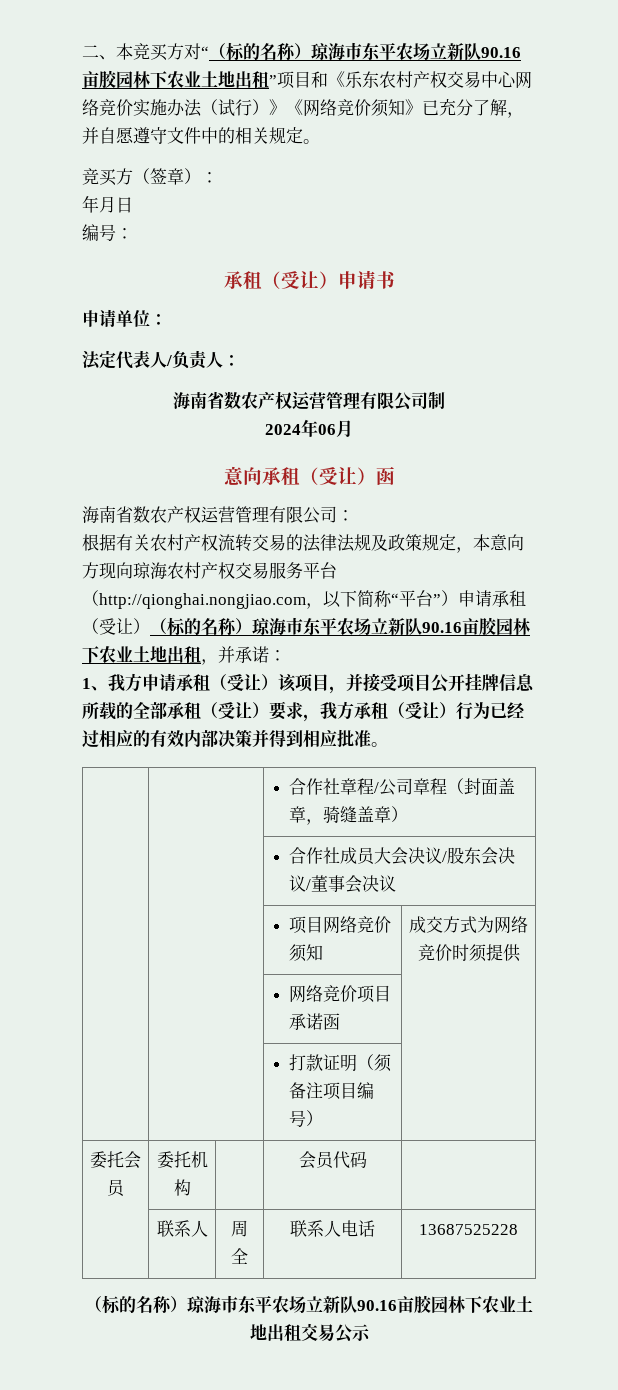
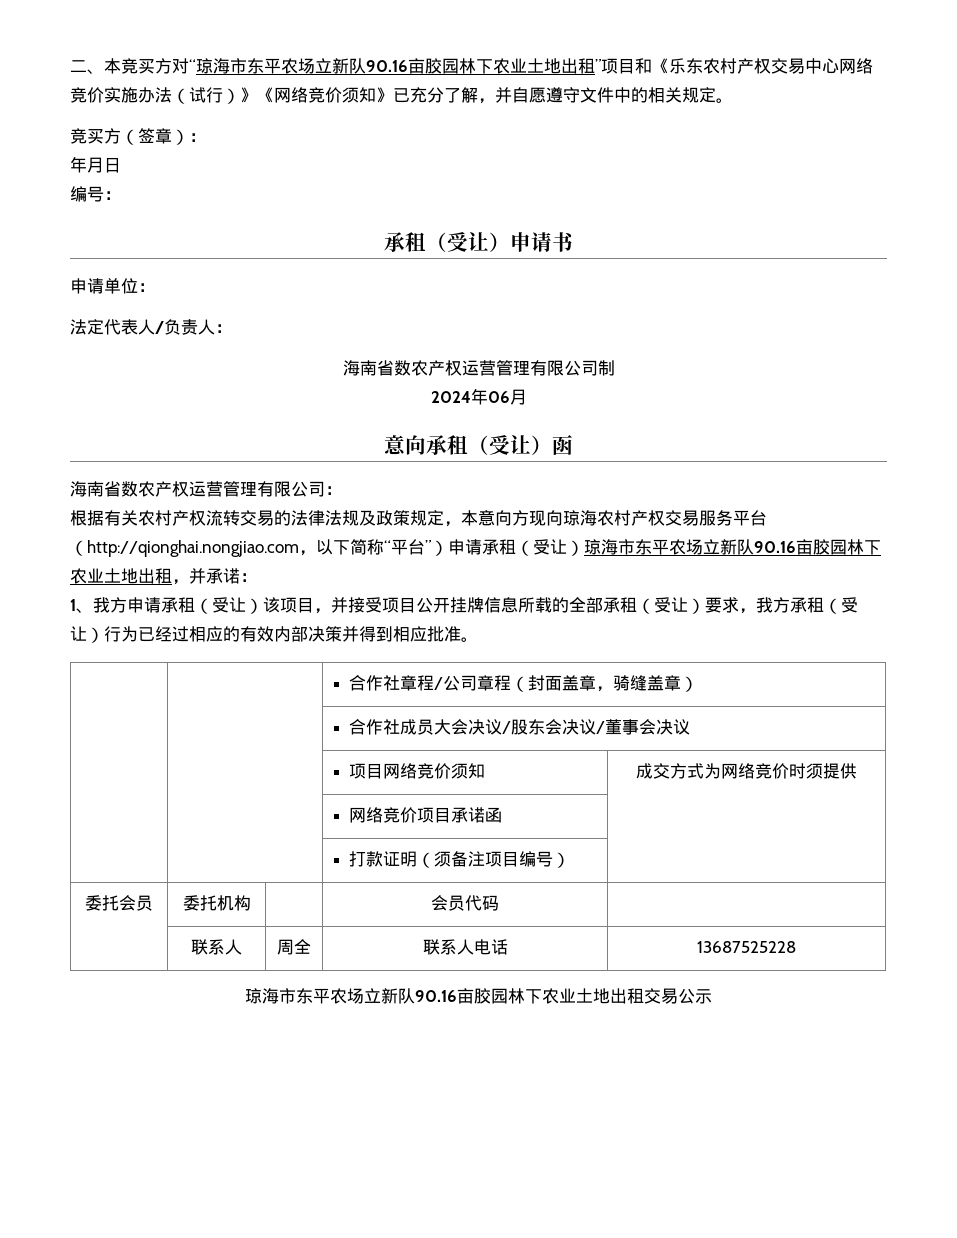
[209,42,311,61] （标的名称） -> (196, 65) none
[150,617,252,636] （标的名称） -> (584, 548) none
[85,1295,187,1314] （标的名称） -> (796, 947) none

